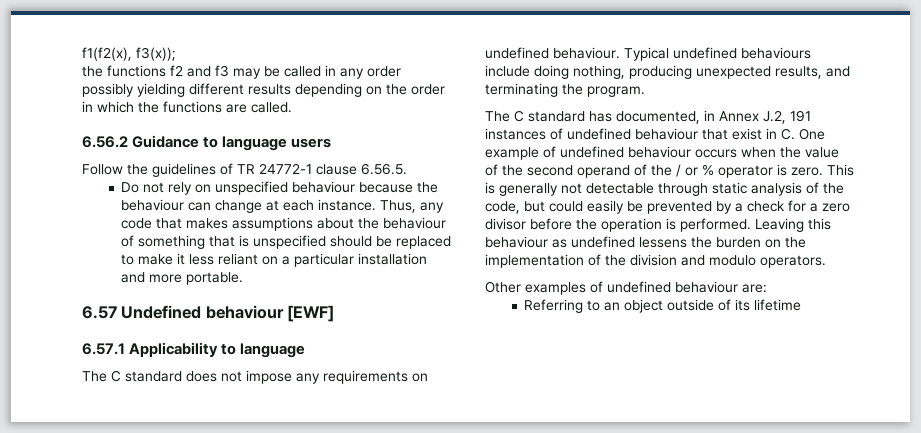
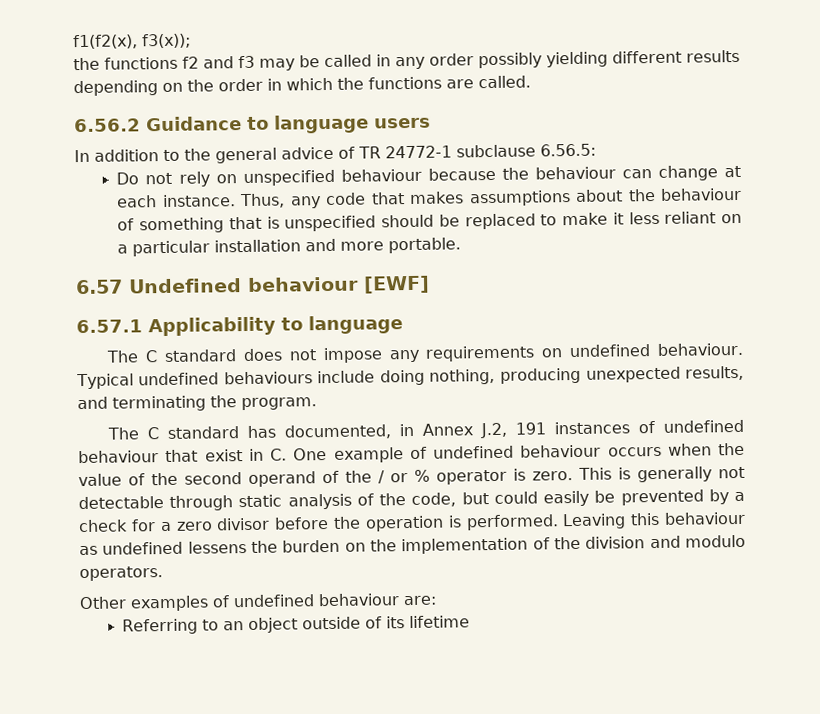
[82,163,216,177] Follow the guidelines -> [74,146,334,164] In addition to the general advice
[316,163,407,175] clause 6.56.5. -> [456,143,596,158] subclause 6.56.5:

